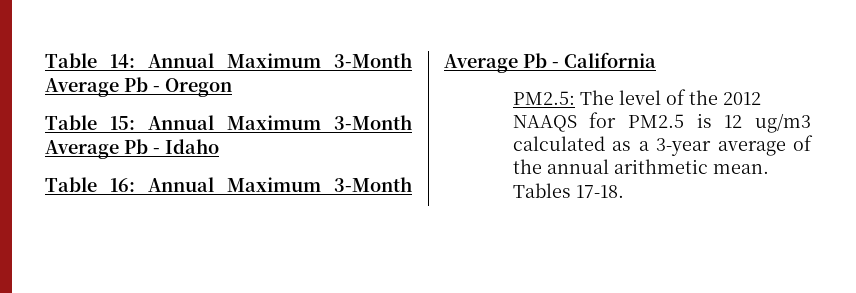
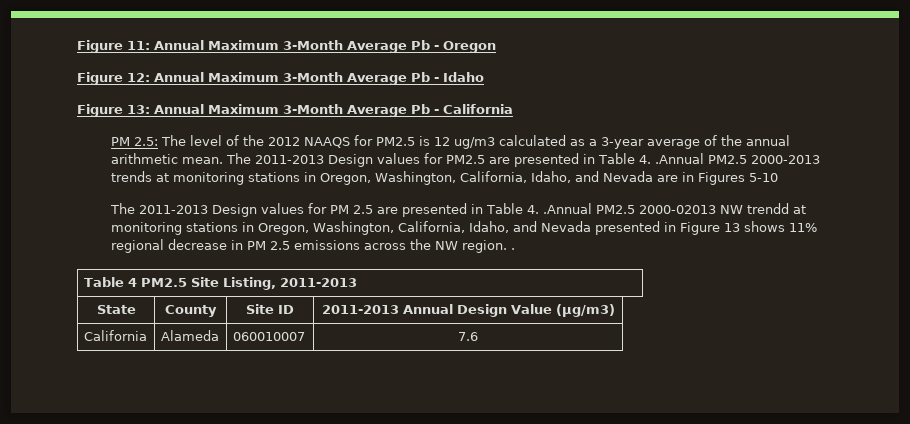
[45,53,135,68] Table 14: -> [77,40,150,53] Figure 11:
[45,115,135,130] Table 15: -> [77,72,150,85] Figure 12:
[45,177,135,192] Table 16: -> [77,104,150,117] Figure 13:
[512,91,575,105] PM2.5: -> [111,137,159,146] PM 2.5:
[512,183,624,198] Tables 17-18. -> [226,153,821,167] [111,171,779,185] [110,203,807,217] [111,221,818,235] [111,239,516,253] [83,277,357,290] [96,305,136,314] [165,305,217,317] [246,304,294,314] [321,304,615,317] [83,330,147,341] [160,330,219,341] [232,332,305,341] [458,332,478,341] The 2011-2013 Design values for PM2.5 are presented in Table 4. .Annual PM2.5 2000-2013 trends at monitoring stations in Oregon, Washington, California, Idaho, and Nevada are in Figures 5-10 // The 2011-2013 Design values for PM 2.5 are presented in Table 4. .Annual PM2.5 2000-02013 NW trendd at monitoring stations in Oregon, Washington, California, Idaho, and Nevada presented in Figure 13 shows 11% regional decrease in PM 2.5 emissions across the NW region. . // Table 4 PM2.5 Site Listing, 2011-2013 // State | County | Site ID | 2011-2013 Annual Design Value (µg/m3) // California | Alameda | 060010007 | 7.6

